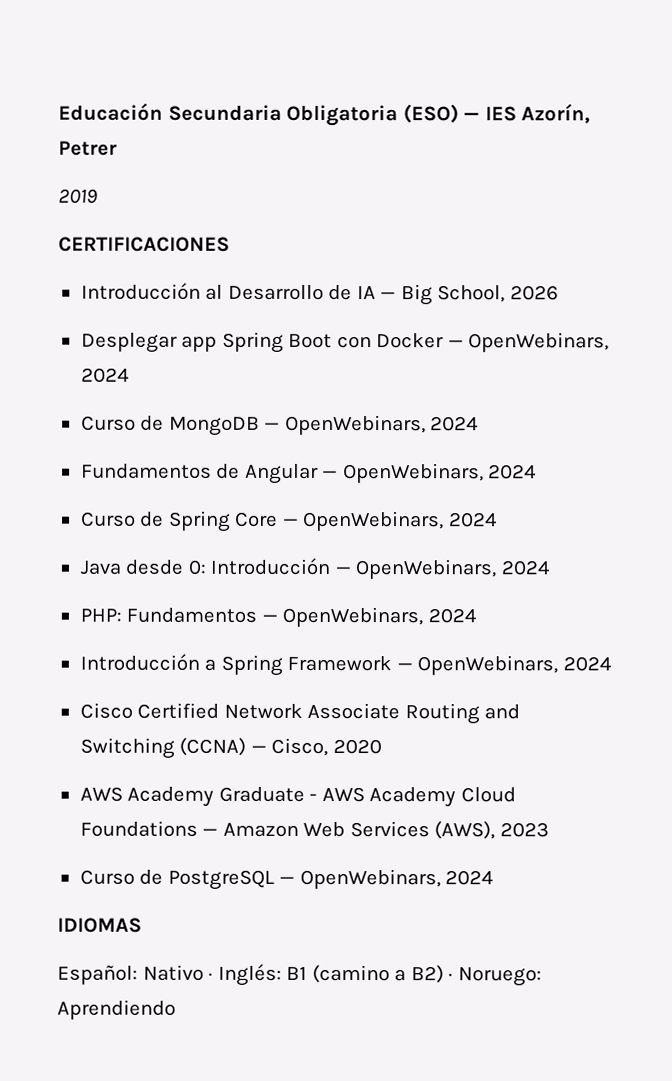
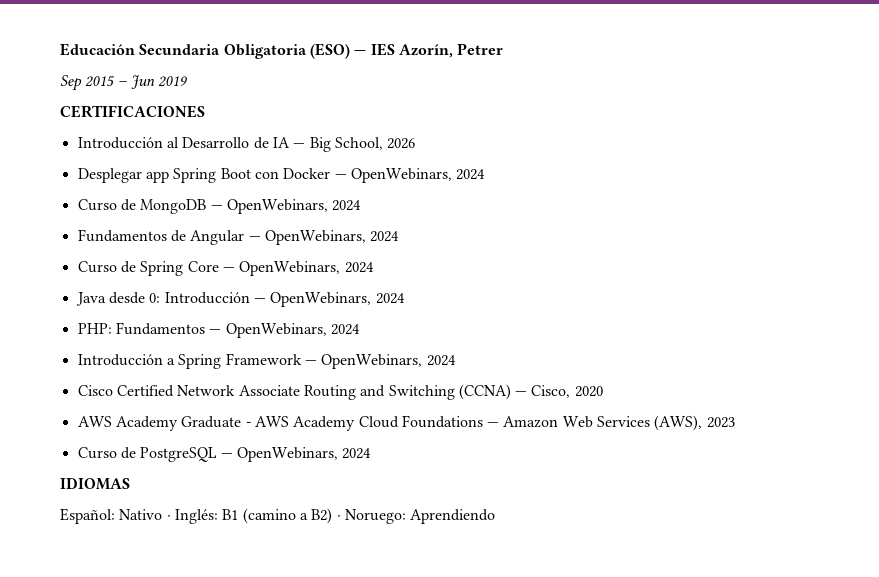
(117, 148) none -> [60,75,155,91] Sep 2015 – Jun

